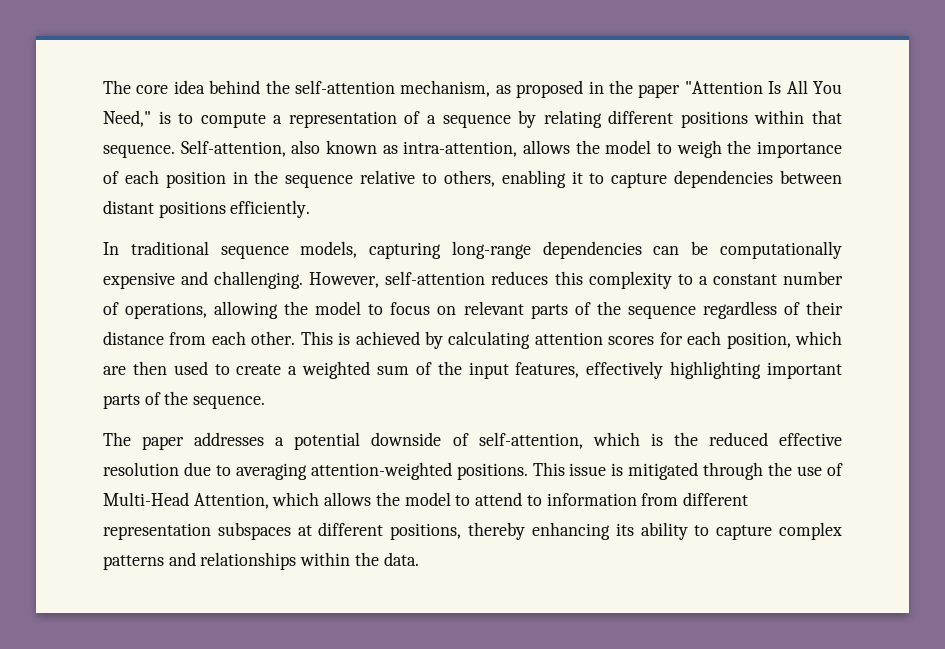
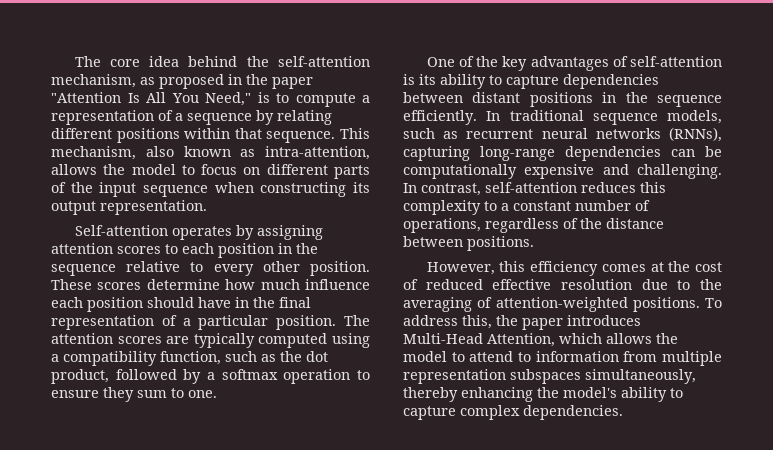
[180,140,286,157] Self-attention, -> [340,128,370,139] [51,146,136,160] This mechanism,
[676,140,842,158] [103,171,119,184] weigh the importance of -> [201,164,370,179] [51,182,370,197] [51,200,207,215] [74,225,323,240] [51,243,178,254] focus on different parts of the input sequence when constructing its output representation. // Self-attention operates by assigning attention scores to
[443,170,583,188] others, enabling it -> [213,261,370,276] [51,279,370,290] [51,297,311,312] [51,315,371,330] [51,333,370,348] [51,351,328,366] [51,369,370,384] [51,387,217,402] [426,56,722,71] [403,74,486,89] every other position. These scores determine how much influence each position should have in the final representation of a particular position. The attention scores are typically computed using a compatibility function, such as the dot product, followed by a softmax operation to ensure they sum to one. // One of the key advantages of self-attention is its ability
(226, 209) none -> [602,92,722,107] in the sequence
(311, 209) // -> (477, 117) none
(358, 249) none -> [403,127,722,142] such as recurrent neural networks (RNNs),
[309,272,380,288] However, -> [403,183,481,196] In contrast,
[214,301,844,319] [103,331,843,349] [103,361,842,379] [103,391,266,409] [103,432,698,450] allowing the model to focus on relevant parts of the sequence regardless of their distance from each other. This is achieved by calculating attention scores for each position, which are then used to create a weighted sum of the input features, effectively highlighting important parts of the sequence. // The paper addresses a potential downside of self-attention, which is the -> [485,218,664,233] [403,236,534,251] [426,261,722,276] [403,279,418,290] regardless of the distance between positions. // However, this efficiency comes at the cost of
[235,462,843,480] averaging attention-weighted positions. This issue is mitigated through the use of -> [700,279,722,290] [403,297,722,312] [403,315,641,330] the averaging of attention-weighted positions. To address this, the paper introduces
[682,492,748,506] different -> [662,351,722,366] multiple
[297,522,843,540] [103,552,419,570] at different positions, thereby enhancing its ability to capture complex patterns and relationships within the data. -> [585,369,696,384] [403,387,683,402] [403,405,623,420] simultaneously, thereby enhancing the model's ability to capture complex dependencies.

